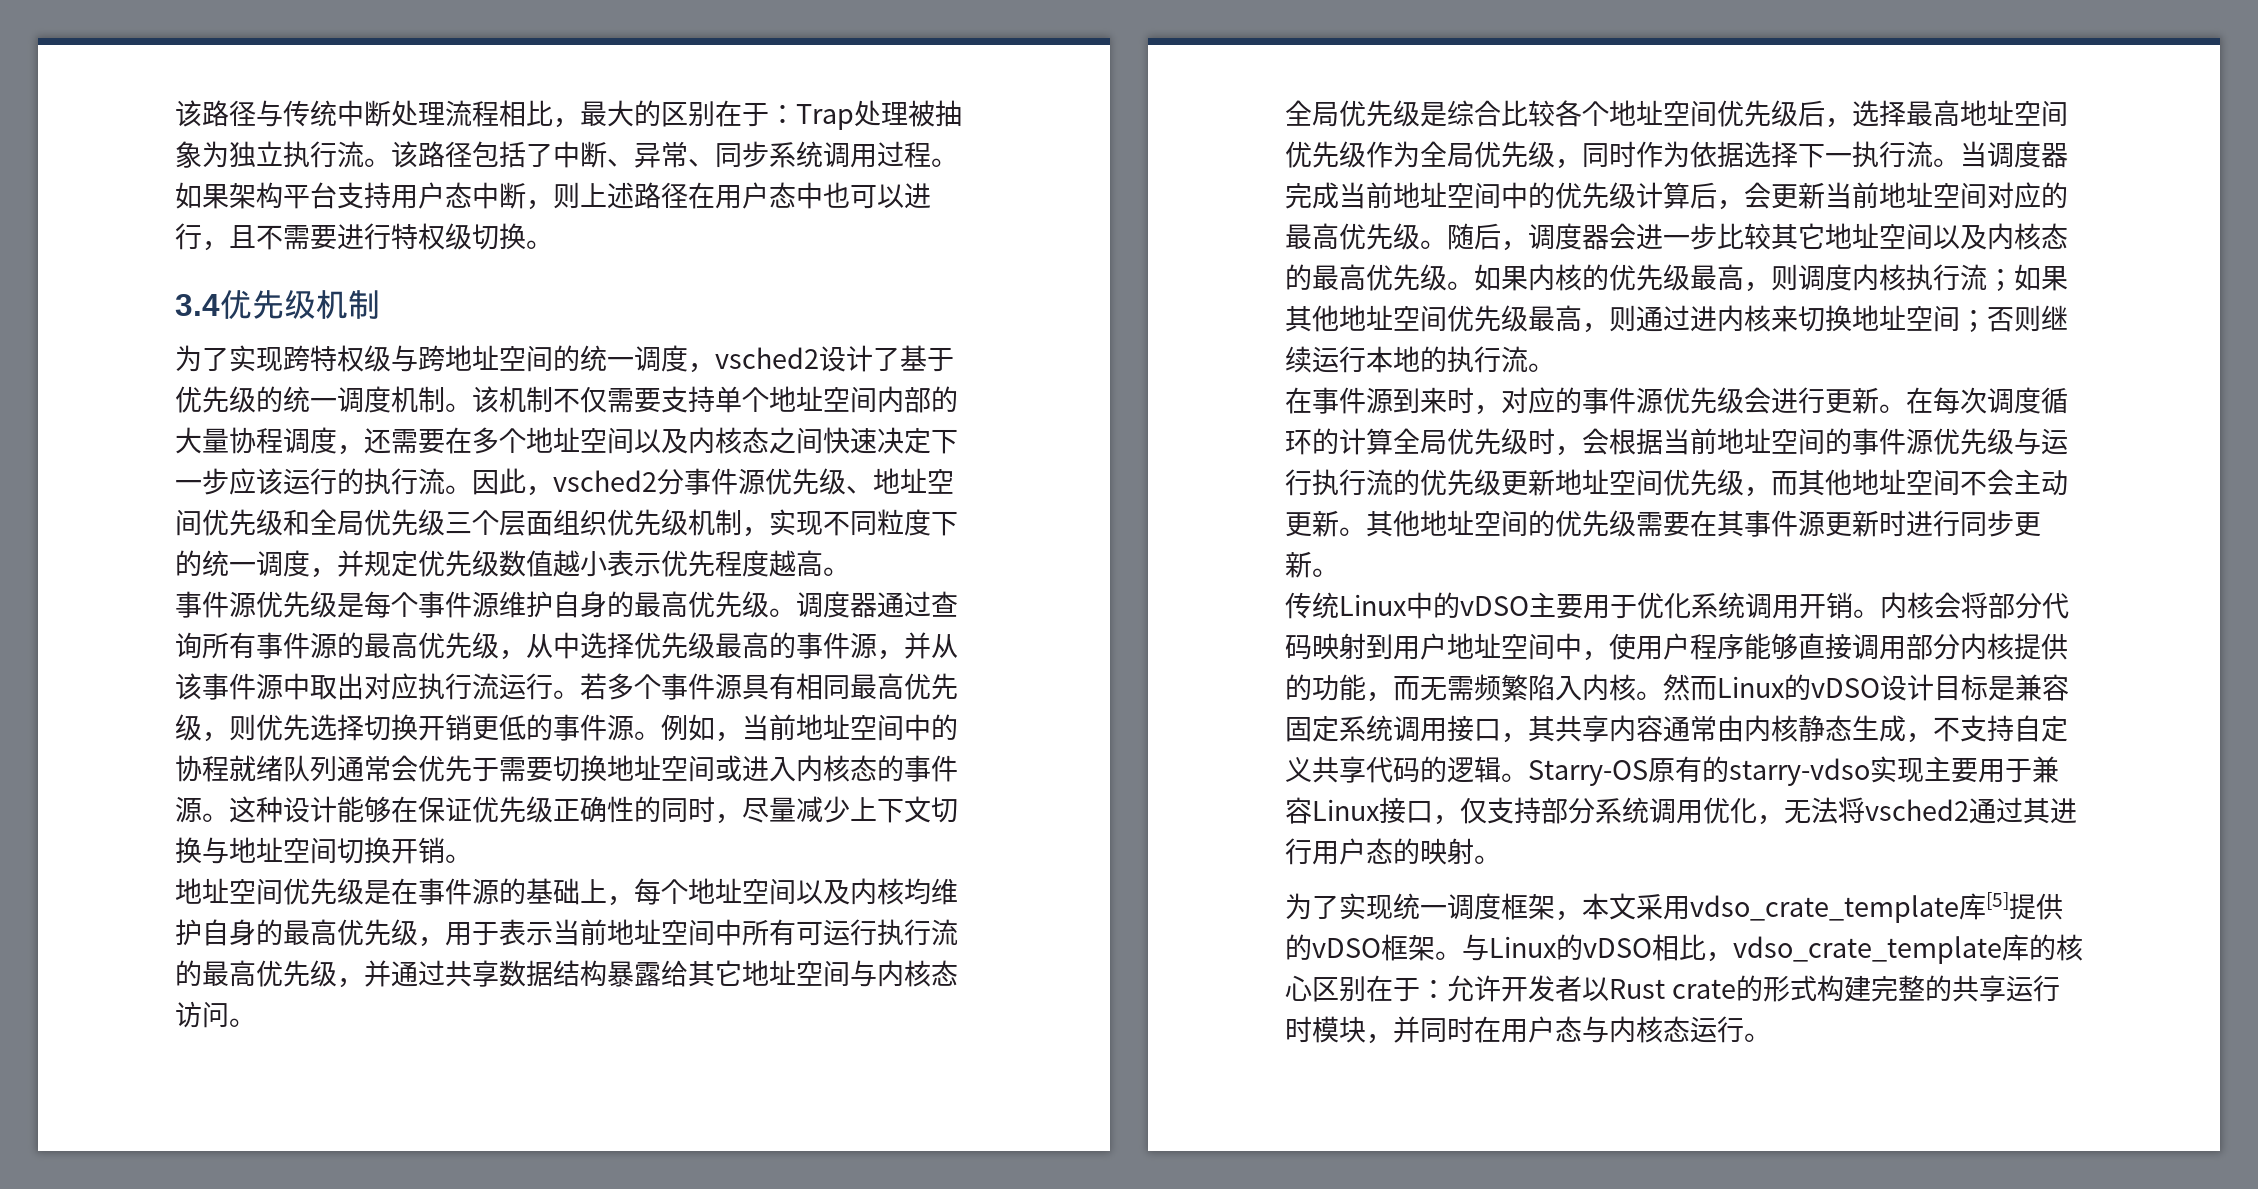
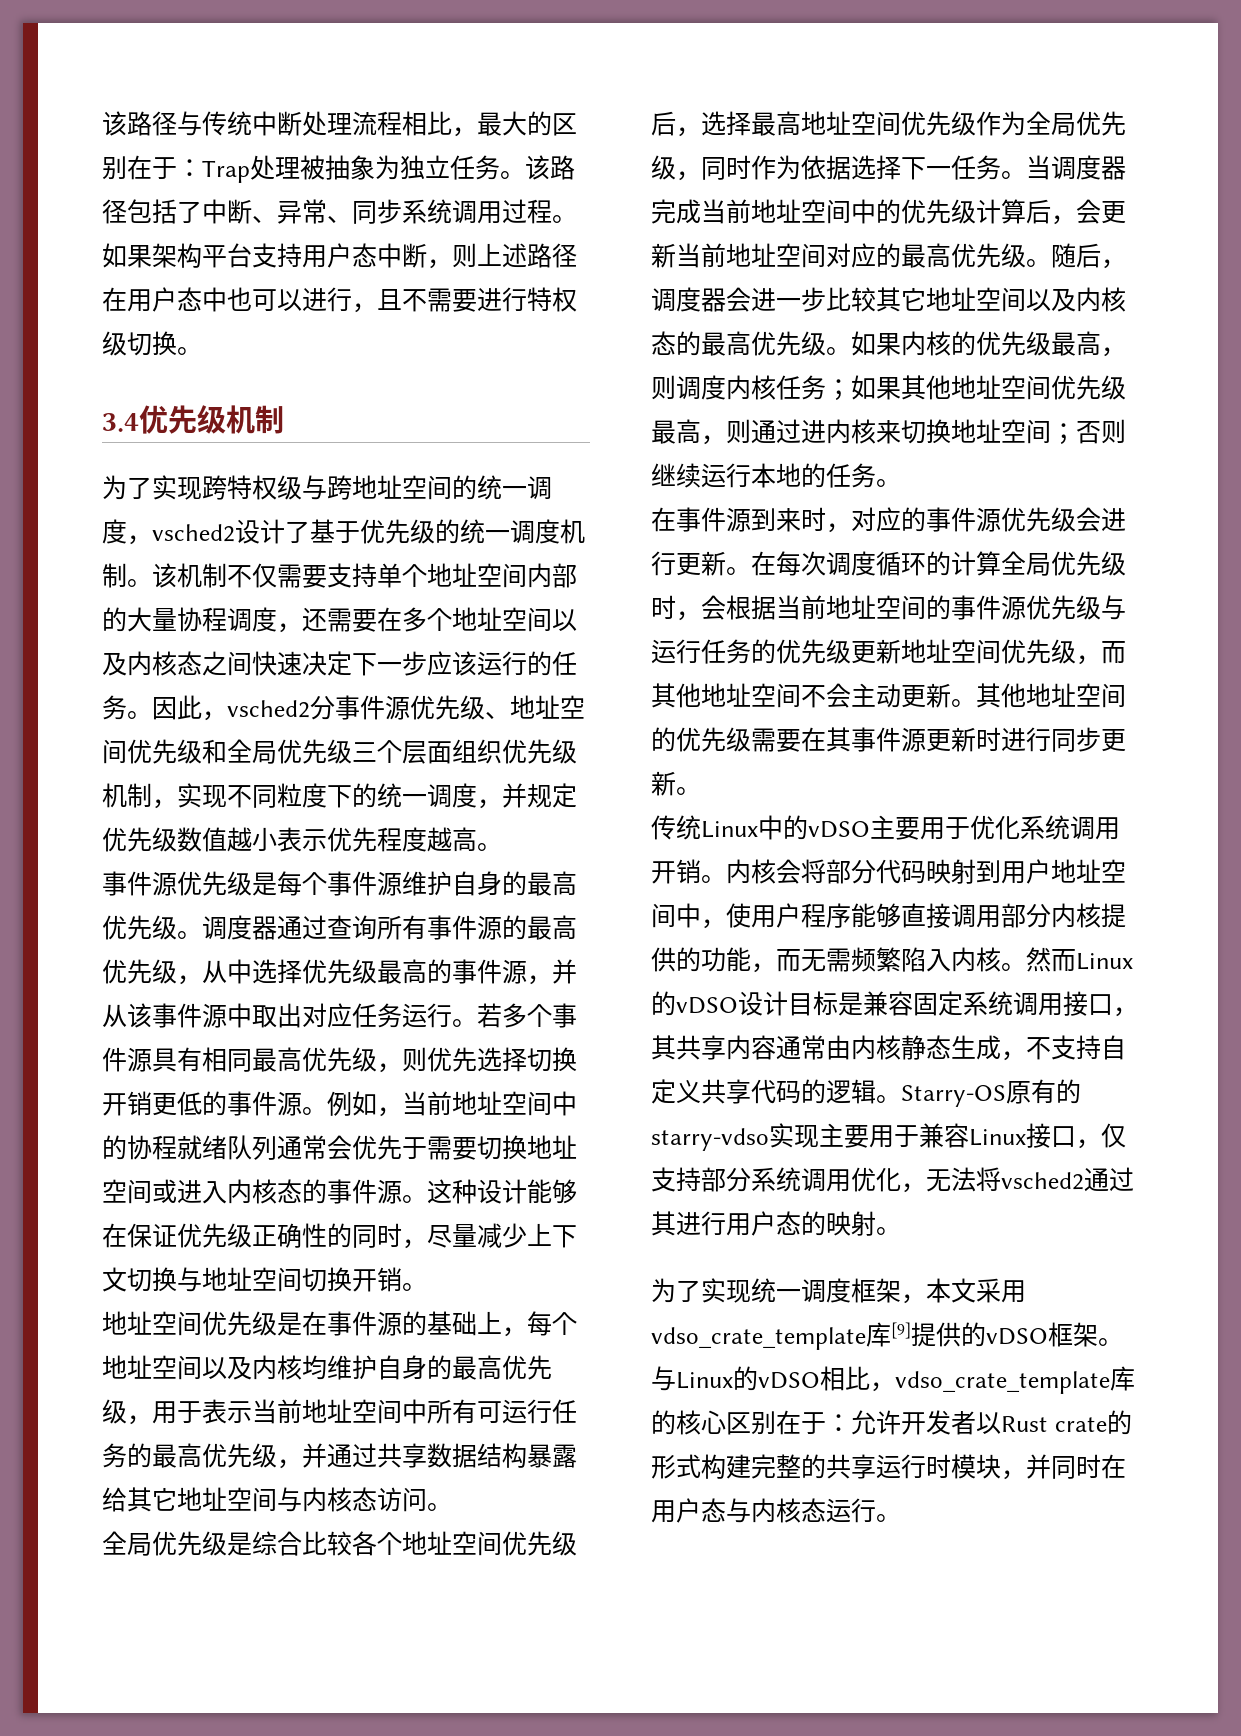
[283,141,364,168] 执行流 -> [450,155,500,180] 任务
[364,468,445,495] 执行流 -> [552,651,577,676] [102,695,127,720] 任务
[418,673,499,700] 执行流 -> [352,1003,402,1028] 任务
[877,919,958,946] 执行流 -> [552,1399,577,1424] [102,1443,127,1468] 任务
[1852,141,1933,168] 执行流 -> [951,155,1001,180] 任务
[1906,264,1987,291] 执行流 -> [776,375,826,400] 任务
[1447,346,1528,373] 执行流 -> [826,463,876,488] 任务
[1312,469,1393,496] 执行流 -> [701,639,751,664] 任务
[1986,892,2009,910] [5] -> [891,1322,911,1339] [9]

